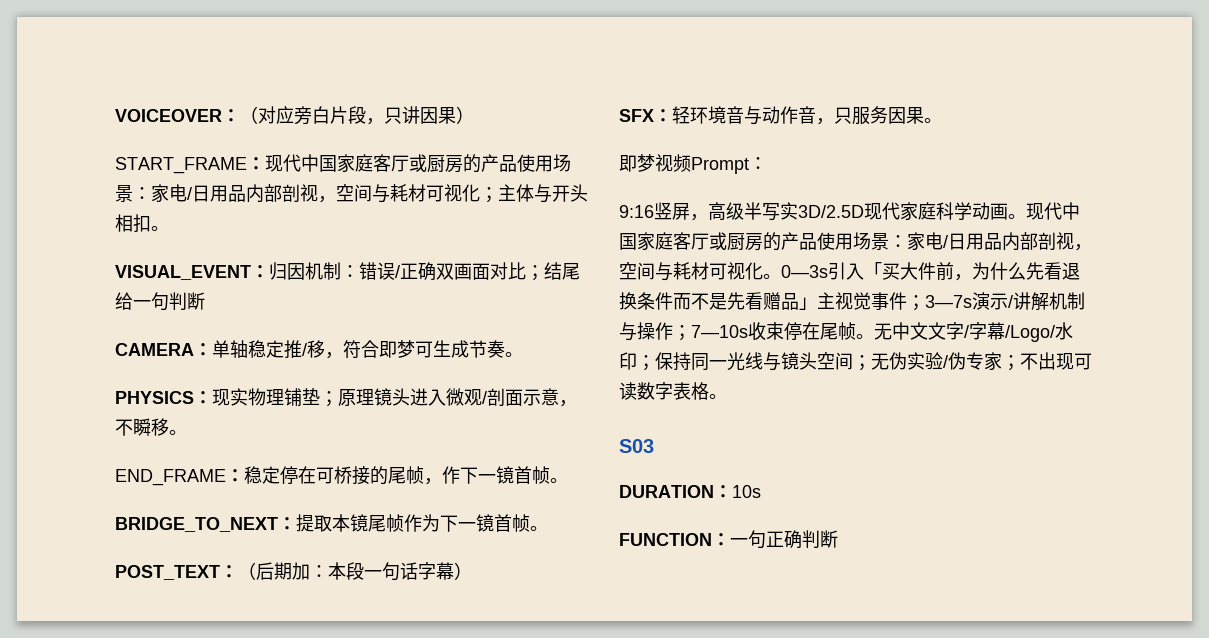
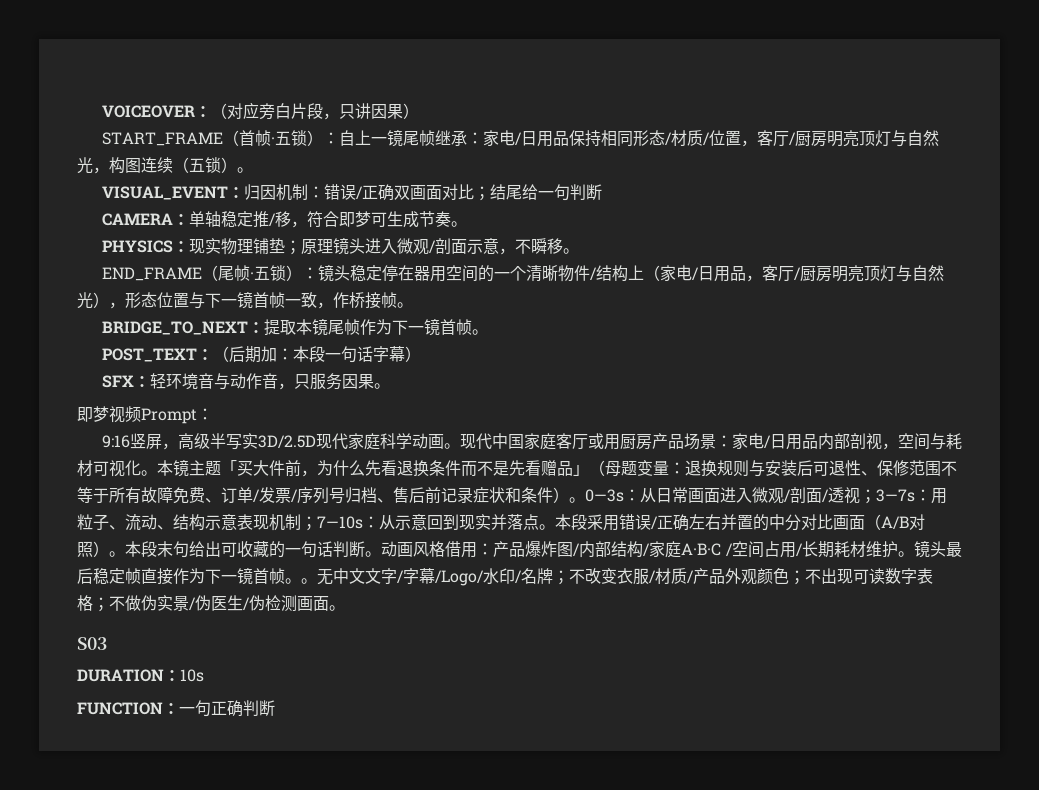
[247,154,571,173] [115,184,588,203] [115,214,151,233] ：现代中国家庭客厅或厨房的产品使用场景：家电/日用品内部剖视，空间与耗材可视化；主体与开头相扣 -> [222,129,939,147] [77,157,237,174] （首帧·五锁）：自上一镜尾帧继承：家电/日用品保持相同形态/材质/位置，客厅/厨房明亮顶灯与自然光，构图连续（五锁）
[226,466,532,485] ：稳定停在可桥接的尾帧，作下一镜首 -> [201,264,944,282] [77,291,381,309] （尾帧·五锁）：镜头稳定停在器用空间的一个清晰物件/结构上（家电/日用品，客厅/厨房明亮顶灯与自然光），形态位置与下一镜首帧一致，作桥接
[727,232,853,251] 厨房的产品使用 -> [603,433,684,450] 用厨房产品
[781,262,864,280] 0—3s引入 -> [157,459,221,477] 本镜主题
[817,292,1085,311] [619,322,856,341] 主视觉事件；3—7s演示/讲解机制与操作；7—10s收束停在尾帧 -> [589,460,957,477] [77,487,947,504] [77,514,925,531] [77,540,962,558] [77,567,301,585] （母题变量：退换规则与安装后可退性、保修范围不等于所有故障免费、订单/发票/序列号归档、售后前记录症状和条件）。0—3s：从日常画面进入微观/剖面/透视；3—7s：用粒子、流动、结构示意表现机制；7—10s：从示意回到现实并落点。本段采用错误/正确左右并置的中分对比画面（A/B对照）。本段末句给出可收藏的一句话判断。动画风格借用：产品爆炸图/内部结构/家庭A·B·C /空间占用/长期耗材维护。镜头最后稳定帧直接作为下一镜首帧。
[637,352,1002,371] ；保持同一光线与镜头空间；无伪实验/伪专家 -> [515,568,789,585] /名牌；不改变衣服/材质/产品外观颜色
(709, 391) none -> [93,595,329,612] ；不做伪实景/伪医生/伪检测画面

